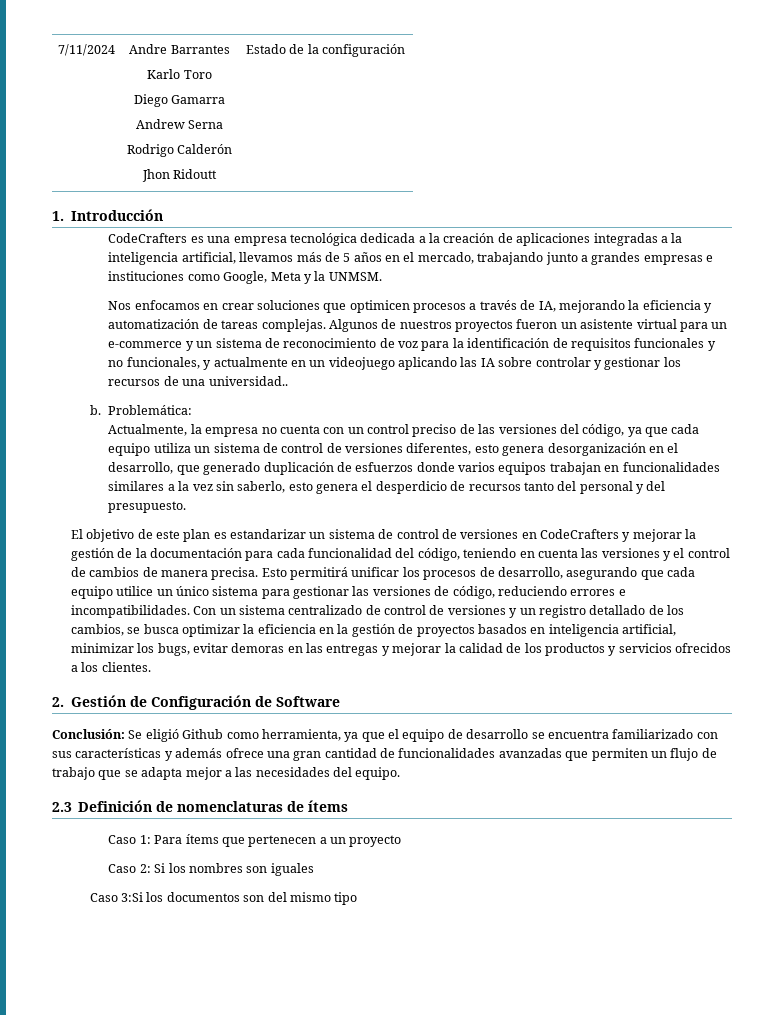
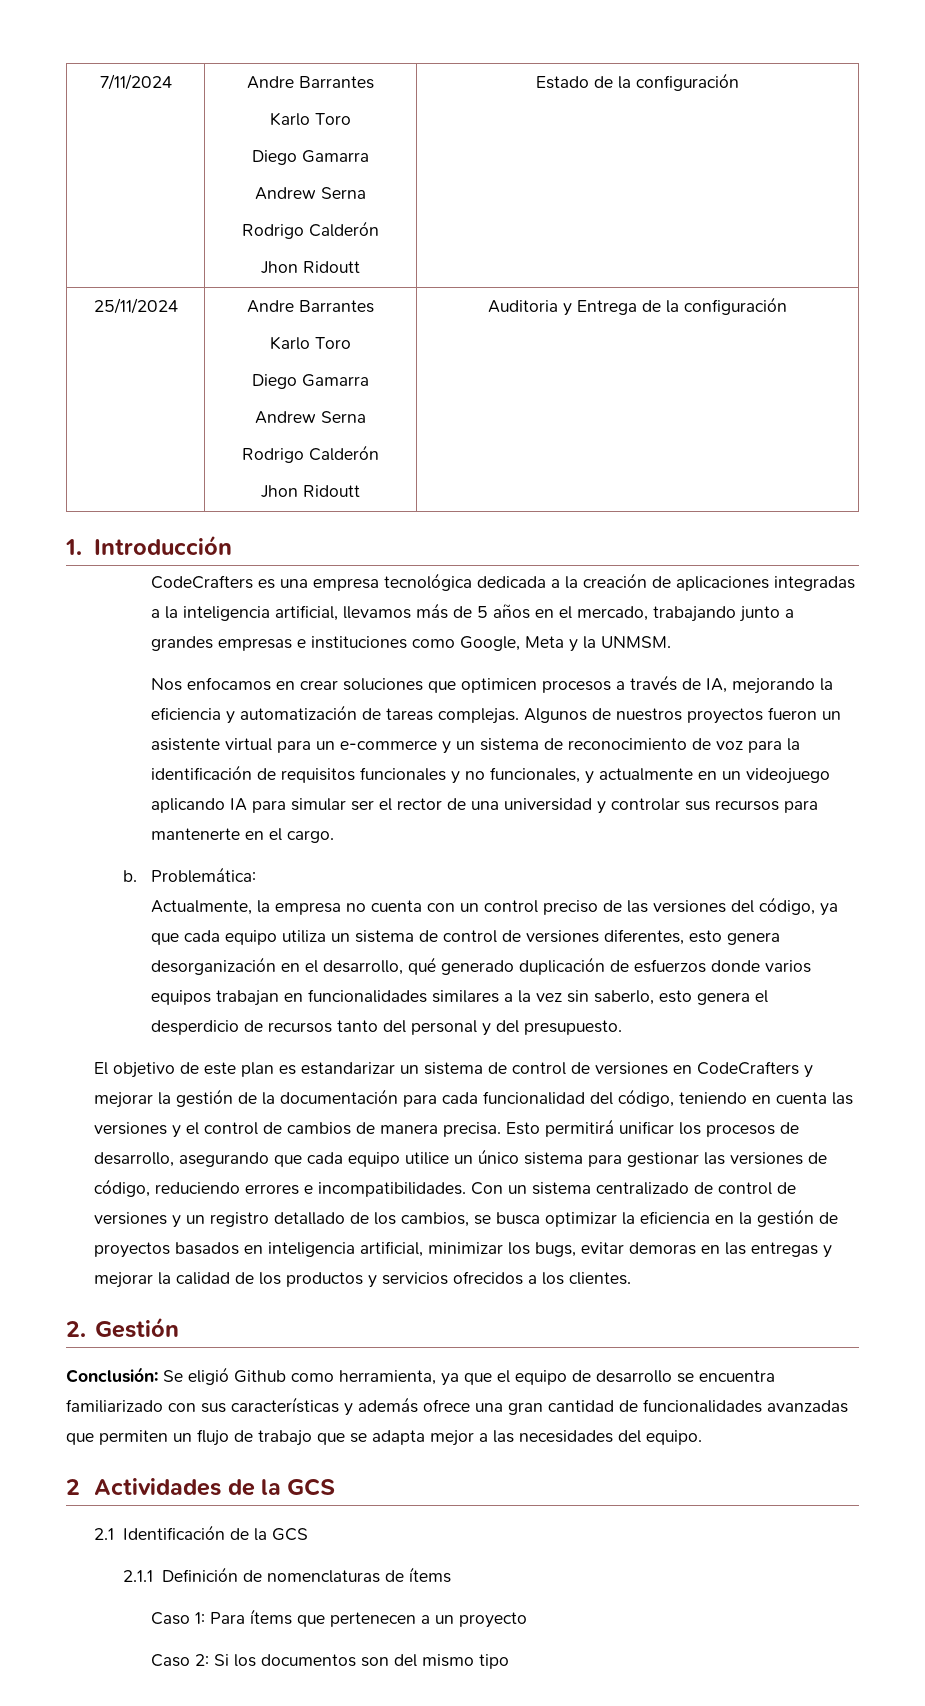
(406, 50) none -> [93,298,178,314] [246,300,374,313] [270,336,351,350] [251,374,369,389] [254,411,366,424] [241,445,379,463] [261,485,360,498] [488,297,787,316] // 25/11/2024 | Andre Barrantes // Karlo Toro // Diego Gamarra // Andrew Serna // Rodrigo Calderón // Jhon Ridoutt | Auditoria y Entrega de la configuración
[460,357,681,370] [108,376,288,386] las IA sobre controlar y gestionar los recursos de una universidad.. -> [230,798,819,814] [151,828,335,843] IA para simular ser el rector de una universidad y controlar sus recursos para mantenerte en el cargo.
[176,465,200,475] que -> [408,957,437,975] qué
[129,695,340,710] de Configuración de Software -> (179, 1327) none
[52,802,72,812] 2.3 -> [66,1478,336,1496] [94,1525,309,1541] [122,1570,153,1582] 2 Actividades de la GCS // 2.1 Identificación de la GCS // 2.1.1
[188,863,314,876] [89,892,164,902] nombres son iguales // Caso 3:Si los -> (257, 1660) none

